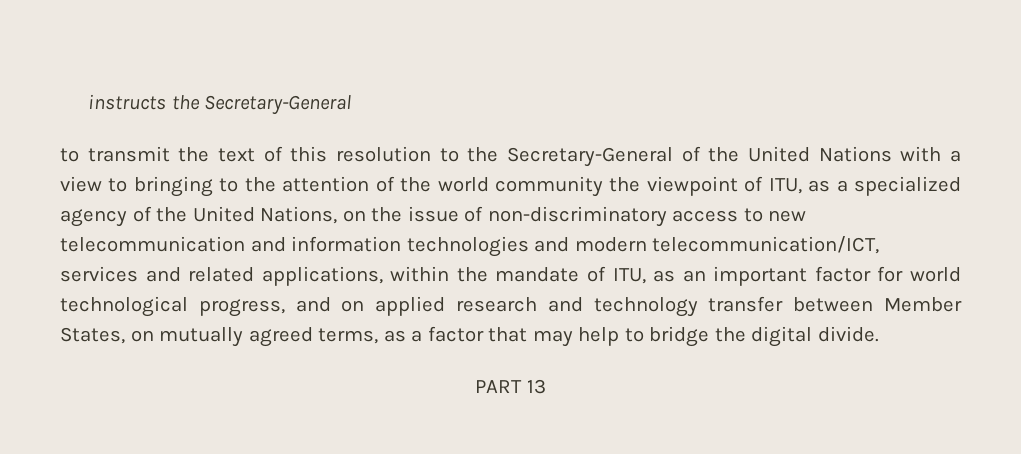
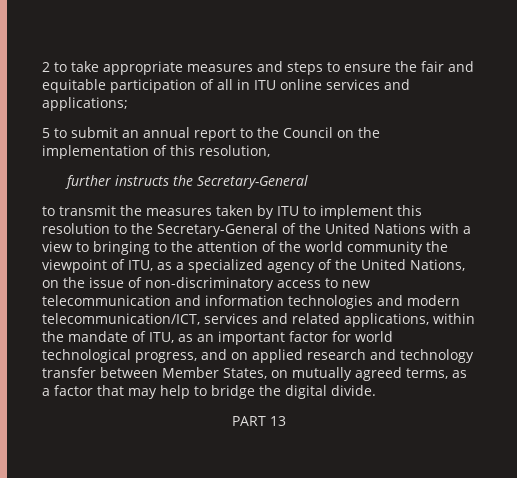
(88, 102) none -> [42,61,474,75] [42,79,410,93] [42,97,128,111] [42,127,380,141] [42,145,270,159] [64,175,111,189] 2 to take appropriate measures and steps to ensure the fair and equitable participation of all in ITU online services and applications; // 5 to submit an annual report to the Council on the implementation of this resolution, // further
[218,146,283,162] text of -> [146,205,393,219] measures taken by ITU to implement

